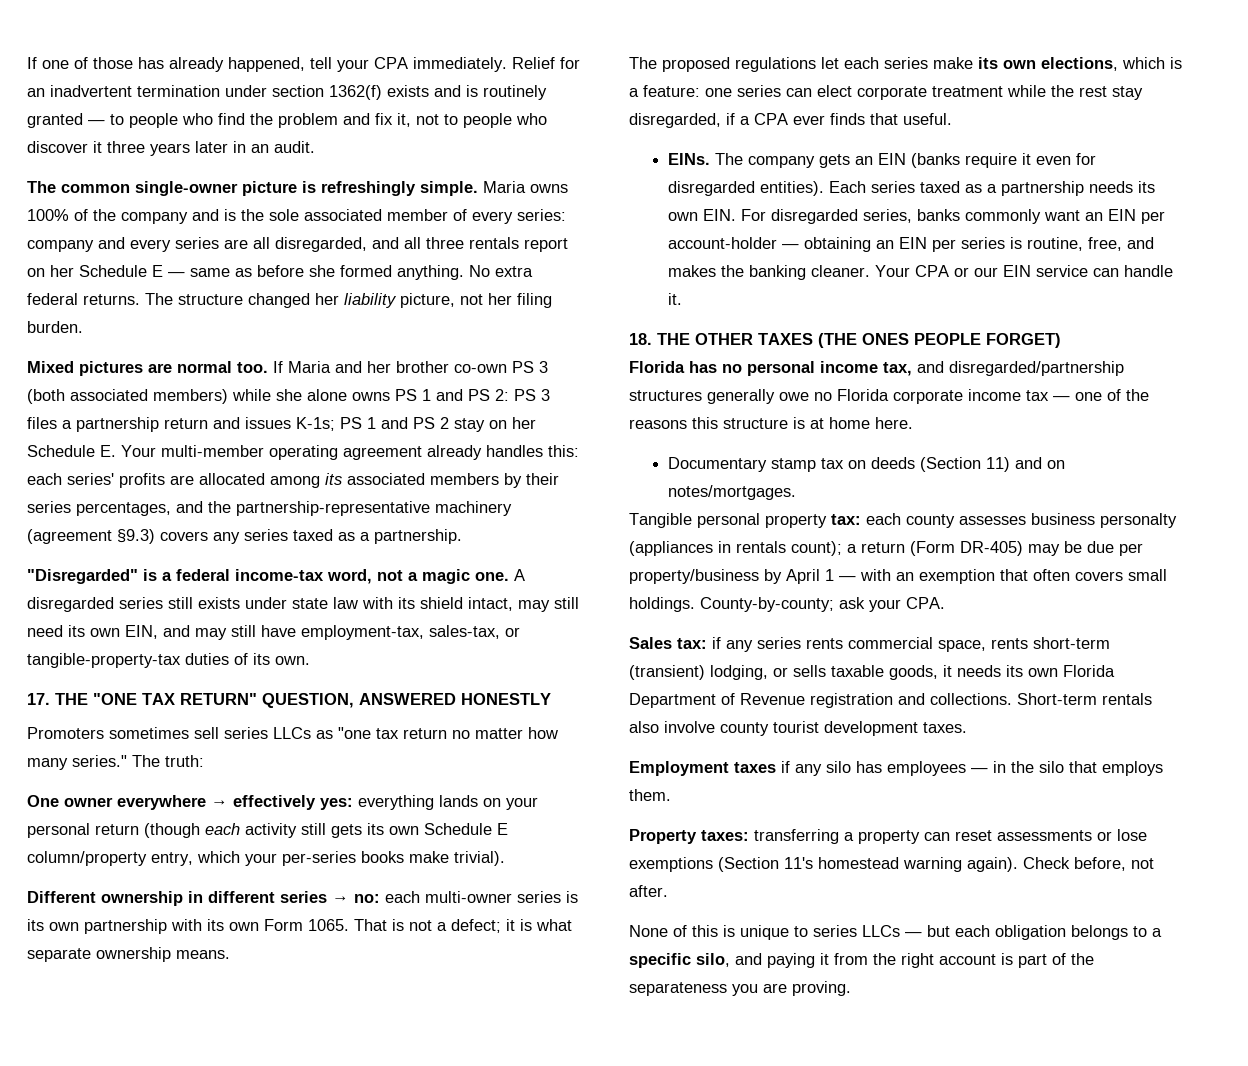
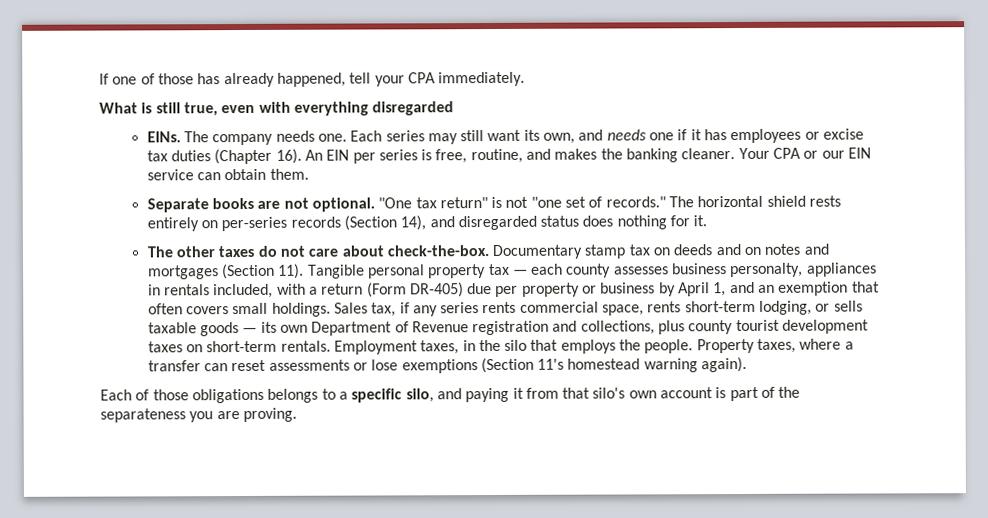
[512,57,580,69] [27,85,547,100] [27,113,547,128] [27,141,315,156] [27,181,568,196] [27,209,566,224] [27,237,568,252] [27,265,533,280] [27,293,552,308] [27,321,83,333] [27,361,548,376] [27,389,550,404] [27,417,536,432] [27,445,579,460] [27,473,559,488] [27,501,512,516] [27,529,462,544] [27,569,525,584] [27,597,579,612] [27,625,520,640] [27,653,310,668] [27,693,551,708] [27,727,558,739] [27,755,204,770] [27,795,538,810] [27,823,508,838] [27,851,505,866] [27,891,578,906] [27,919,572,934] [27,947,230,962] [629,57,1182,72] [629,85,1143,100] [629,113,952,128] [667,153,1096,168] [667,181,1155,196] [667,209,1165,224] [667,237,894,252] Relief for an inadvertent termination under section 1362(f) exists and is routinely granted — to people who find the problem and fix it, not to people who discover it three years later in an audit. // The common single-owner picture is refreshingly simple. Maria owns 100% of the company and is the sole associated member of every series: company and every series are all disregarded, and all three rentals report on her Schedule E — same as before she formed anything. No extra federal returns. The structure changed her liability picture, not her filing burden. // Mixed pictures are normal too. If Maria and her brother co-own PS 3 (both associated members) while she alone owns PS 1 and PS 2: PS 3 files a partnership return and issues K-1s; PS 1 and PS 2 stay on her Schedule E. Your multi-member operating agreement already handles this: each series' profits are allocated among its associated members by their series percentages, and the partnership-representative machinery (agreement §9.3) covers any series taxed as a partnership. // "Disregarded" is a federal income-tax word, not a magic one. A disregarded series still exists under state law with its shield intact, may still need its own EIN, and may still have employment-tax, sales-tax, or tangible-property-tax duties of its own. // 17. THE "ONE TAX RETURN" QUESTION, ANSWERED HONESTLY // Promoters sometimes sell series LLCs as "one tax return no matter how many series." The truth: // One owner everywhere → effectively yes: everything lands on your personal return (though each activity still gets its own Schedule E column/property entry, which your per-series books make trivial). // Different ownership in different series → no: each multi-owner series is its own partnership with its own Form 1065. That is not a defect; it is what separate ownership means. // The proposed regulations let each series make its own elections, which is a feature: one series can elect corporate treatment while the rest stay disregarded, if a CPA ever finds that useful. // EINs. The company gets an EIN (banks require it even for disregarded entities). Each series taxed as a partnership needs its own EIN. For disregarded series, banks commonly want an EIN per account-holder — obtaining an -> [99,101,455,117] [146,128,864,146] [146,148,323,165] // What is still true, even with everything disregarded // EINs. The company needs one. Each series may still want its own, and needs one if it has employees or excise tax duties (Chapter 16). An
[1026,237,1122,251] routine, free, -> [435,148,523,164] free, routine,
[1123,265,1173,277] [667,293,682,305] [629,333,1061,348] [629,361,1124,376] [629,389,1149,404] [629,417,913,429] handle it. // 18. THE OTHER TAXES (THE ONES PEOPLE FORGET) // Florida has no personal income tax, and disregarded/partnership structures generally owe no Florida corporate income tax — one of the reasons this structure is at home here. // -> [224,168,309,181] [146,195,842,213] [146,215,708,232] [146,245,489,258] obtain them. // Separate books are not optional. "One tax return" is not "one set of records." The horizontal shield rests entirely on per-series records (Section 14), and disregarded status does nothing for it. // The other taxes do not care about check-the-box.
[919,457,1065,472] [667,485,796,500] (Section 11) and on notes/mortgages. // -> [715,243,829,256] [147,263,305,280] and on notes and mortgages (Section 11).
[831,514,861,525] tax: -> [488,263,528,276] tax —
[1100,513,1177,528] [629,541,1143,556] [629,569,891,584] personalty (appliances in rentals count); a return (Form DR-405) may be due per property/business by April 1 — with -> [730,262,877,278] [147,281,755,299] personalty, appliances in rentals included, with a return (Form DR-405) due per property or business by April 1, and
[700,597,945,612] [629,637,707,649] County-by-county; ask your CPA. // Sales tax: -> [333,302,397,317] Sales tax,
[629,665,705,680] (transient) -> (756, 306) none
[889,665,1115,680] goods, it needs its own Florida -> [199,321,308,337] goods — its own
[930,693,1152,705] [629,721,967,736] [629,761,988,776] collections. Short-term rentals also involve county tourist development taxes. // Employment taxes if any silo has employees — -> [580,319,870,335] [147,340,460,355] collections, plus county tourist development taxes on short-term rentals. Employment taxes,
[629,789,671,801] [629,829,920,844] them. // Property taxes: transferring a property -> [619,338,854,354] [147,360,201,372] the people. Property taxes, where a transfer
[1023,857,1154,871] [629,885,668,897] [629,925,1066,940] Check before, not after. // None of this is unique to series LLCs — but each obligation -> [100,388,264,404] // Each of those obligations
[873,953,934,968] the right -> [562,387,657,399] that silo's own

